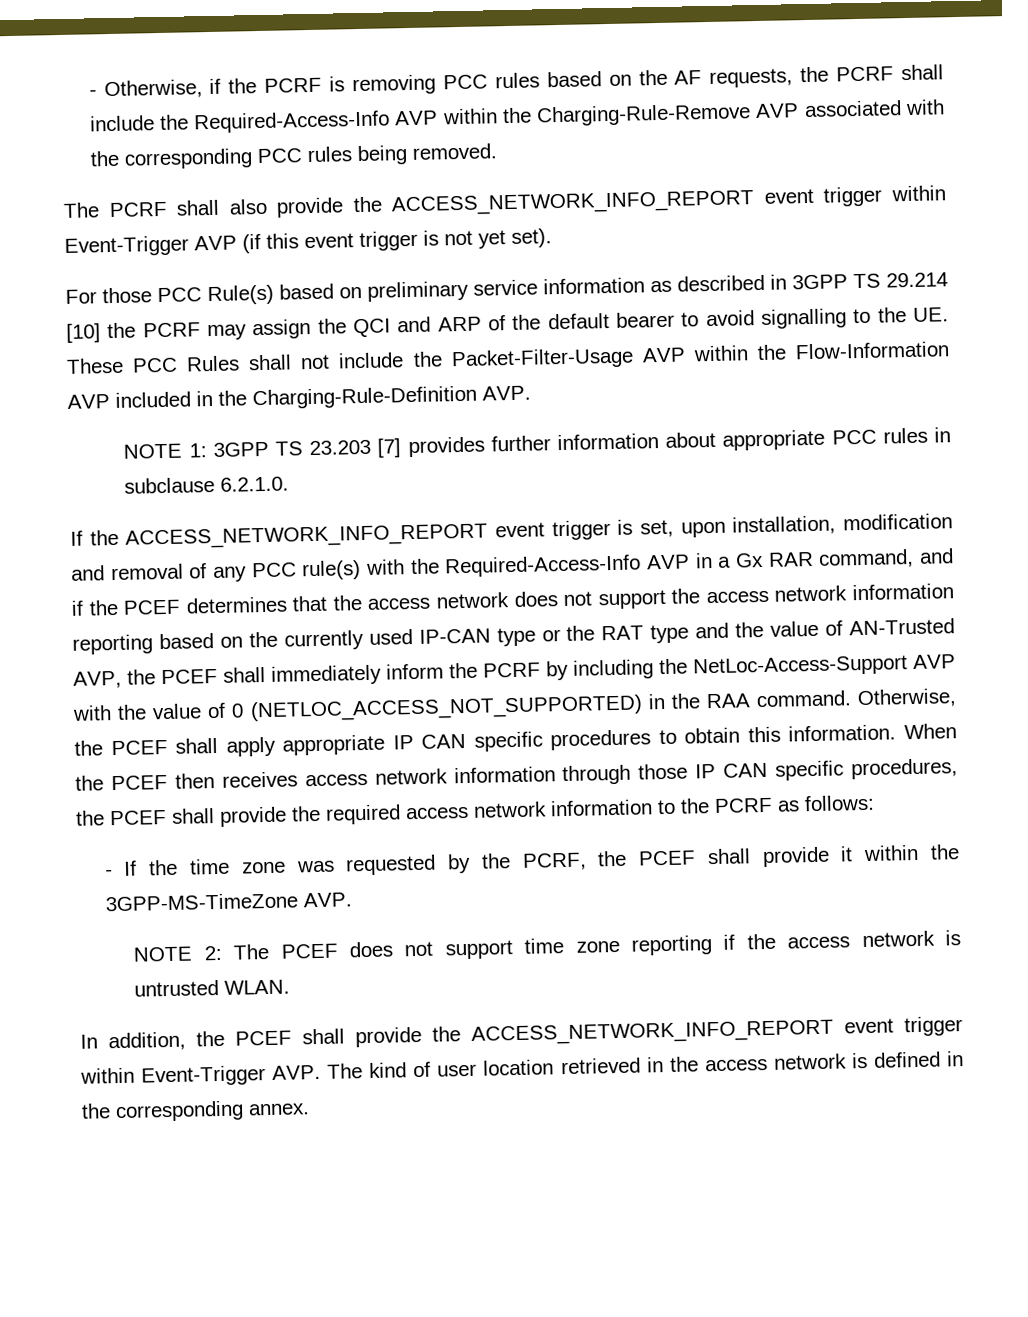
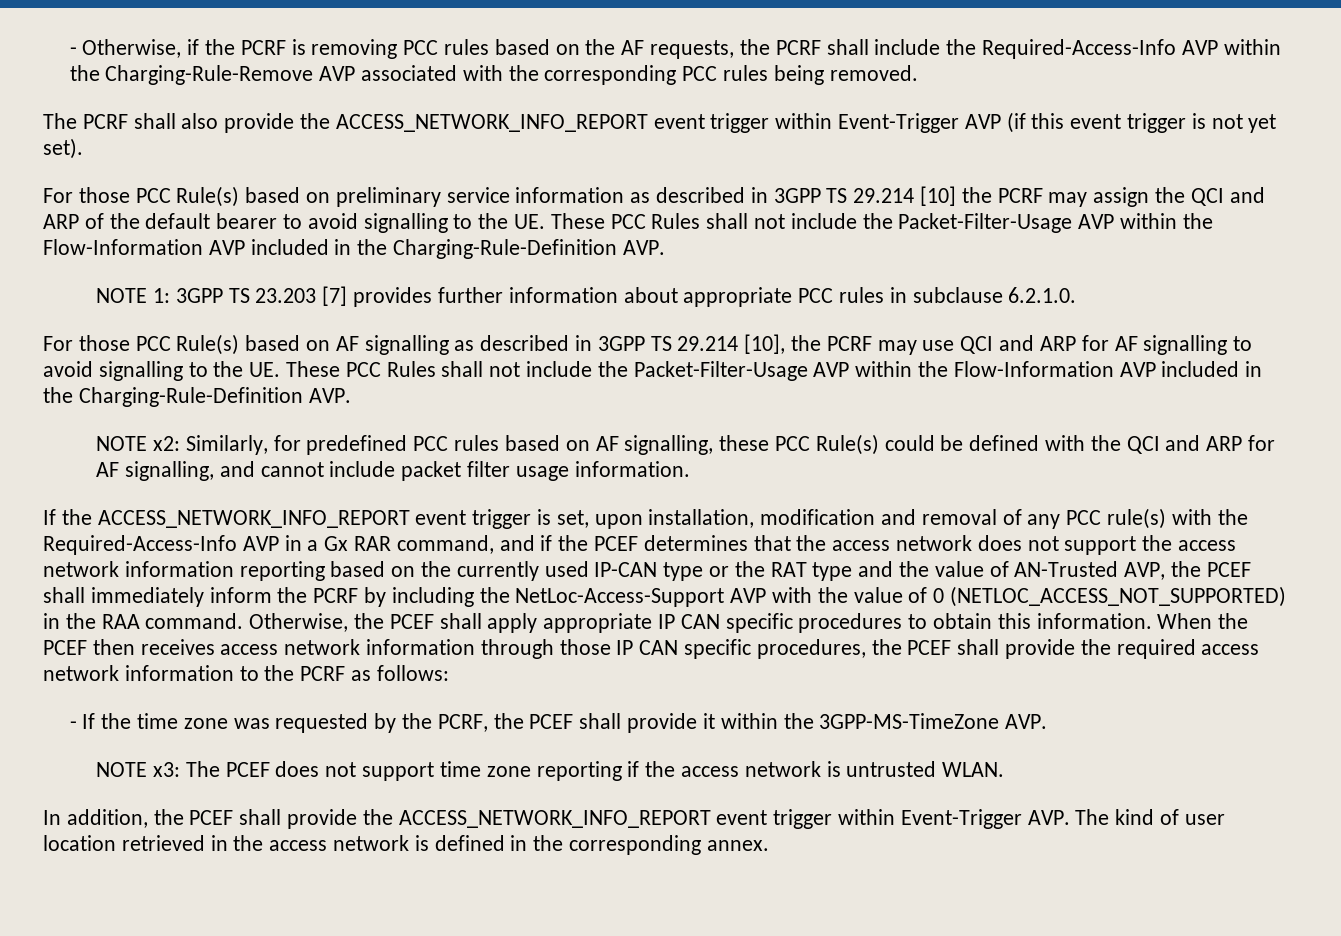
(290, 484) none -> [43,334,1253,355] [43,361,1263,381] [43,387,351,407] [96,434,1275,455] [96,461,690,481] // For those PCC Rule(s) based on AF signalling as described in 3GPP TS 29.214 [10], the PCRF may use QCI and ARP for AF signalling to avoid signalling to the UE. These PCC Rules shall not include the Packet-Filter-Usage AVP within the Flow-Information AVP included in the Charging-Rule-Definition AVP. // NOTE x2: Similarly, for predefined PCC rules based on AF signalling, these PCC Rule(s) could be defined with the QCI and ARP for AF signalling, and cannot include packet filter usage information.
[203,945,222,961] 2: -> [153,762,181,777] x3:

